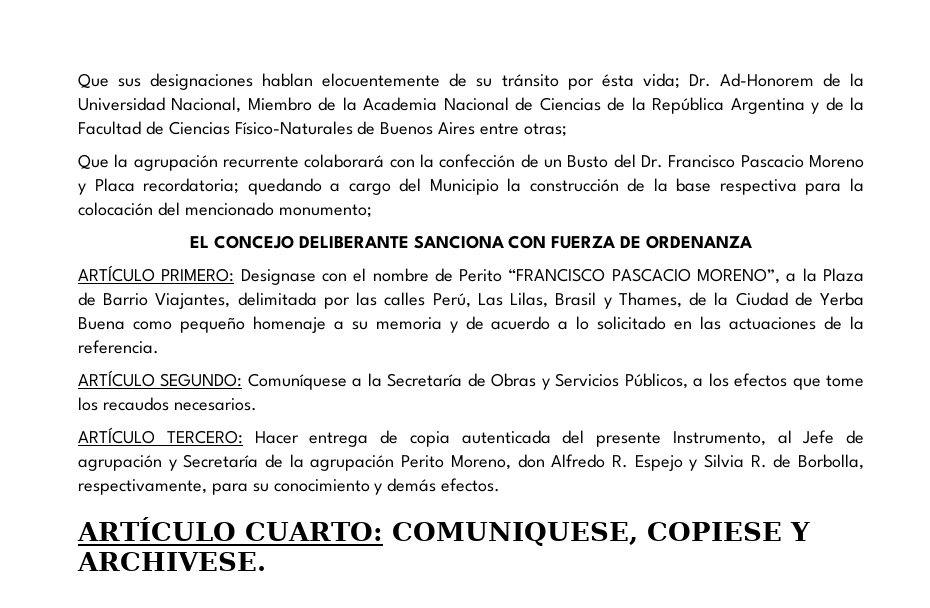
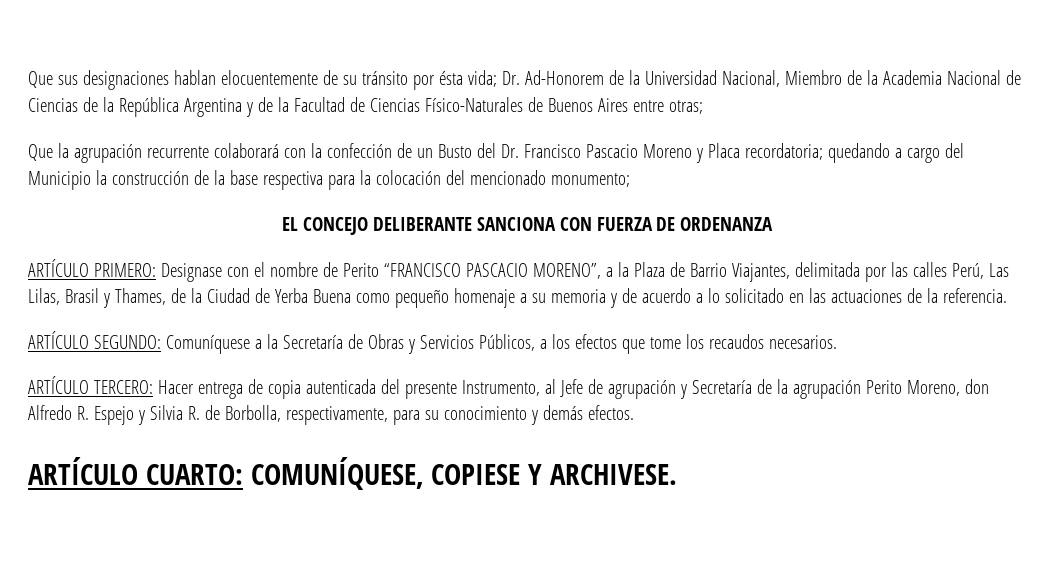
[391,522,638,546] COMUNIQUESE, -> [250,457,424,490] COMUNÍQUESE,

